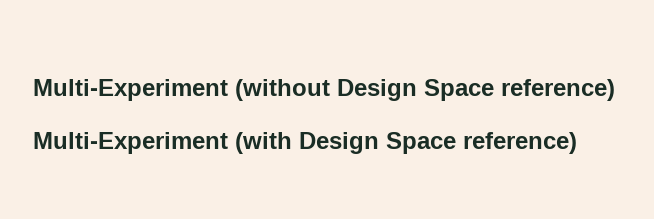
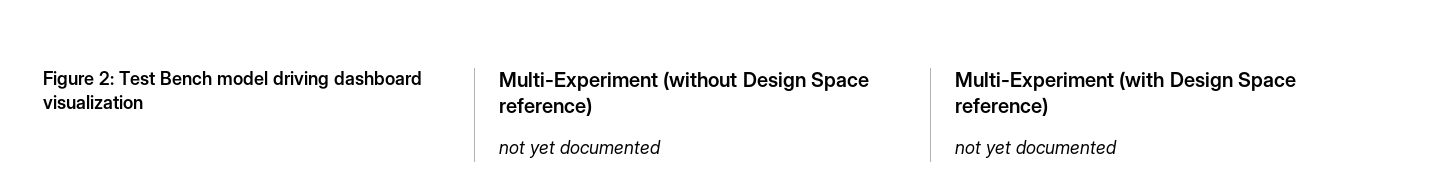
(33, 90) none -> [43,71,422,89] [43,95,143,109] Figure 2: Test Bench model driving dashboard visualization //
(615, 90) none -> [499,140,661,158] // not yet documented
(577, 143) none -> [955,140,1117,158] // not yet documented

